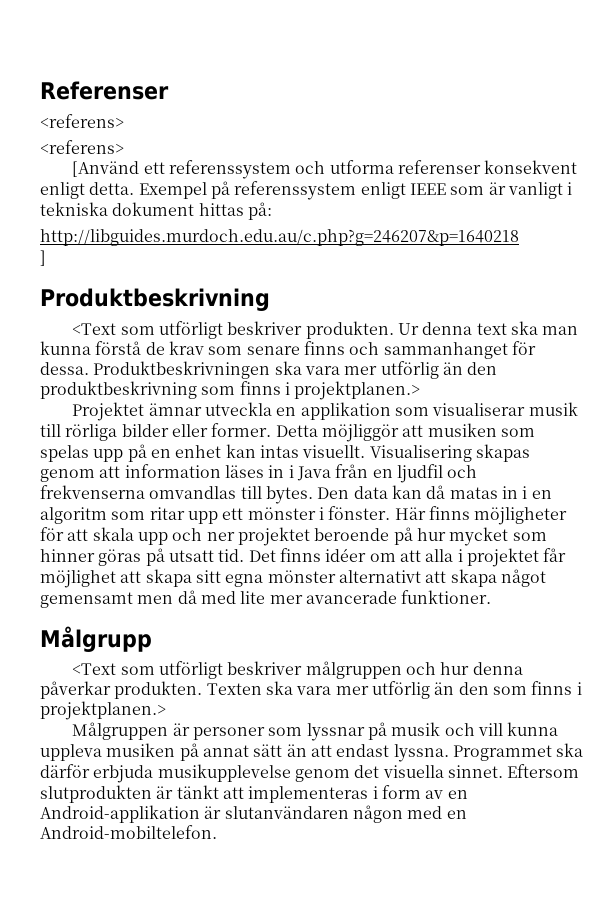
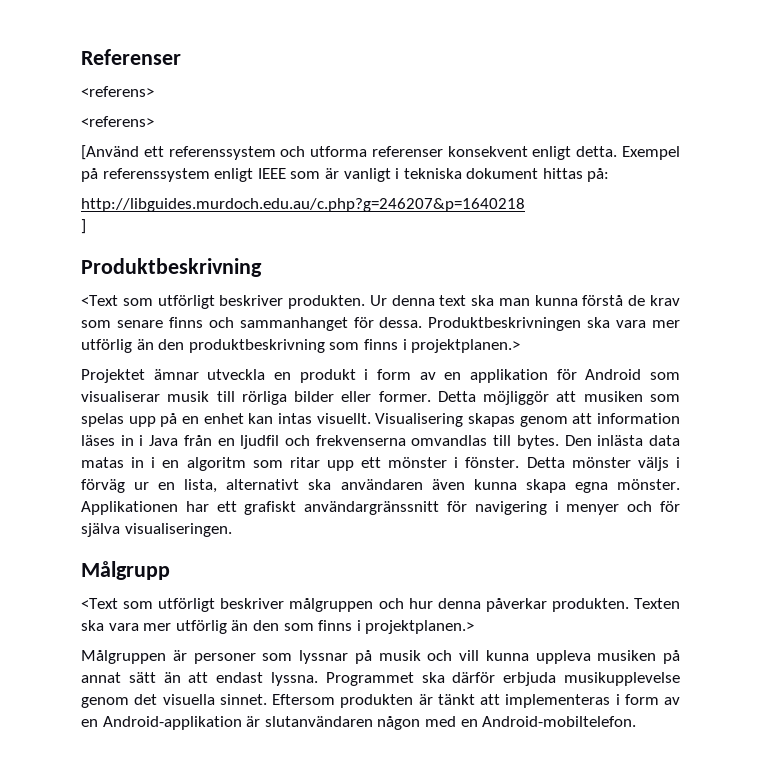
[300,402,391,420] applikation -> [299,369,642,383] produkt i form av en applikation för Android
[353,485,446,499] data kan då -> [597,435,680,446] inlästa data
[394,506,568,525] [40,527,547,546] [40,548,567,567] [40,569,546,588] [40,590,492,608] Här finns möjligheter för att skala upp och ner projektet beroende på hur mycket som hinner göras på utsatt tid. Det finns idéer om att alla i projektet får möjlighet att skapa sitt egna mönster alternativt att skapa något gemensamt men då med lite mer avancerade funktioner. -> [526,457,680,471] [81,479,680,493] [81,501,680,515] [81,523,232,537] Detta mönster väljs i förväg ur en lista, alternativt ska användaren även kunna skapa egna mönster. Applikationen har ett grafiskt användargränssnitt för navigering i menyer och för själva visualiseringen.
[40,785,152,803] slutprodukten -> [340,694,414,708] produkten

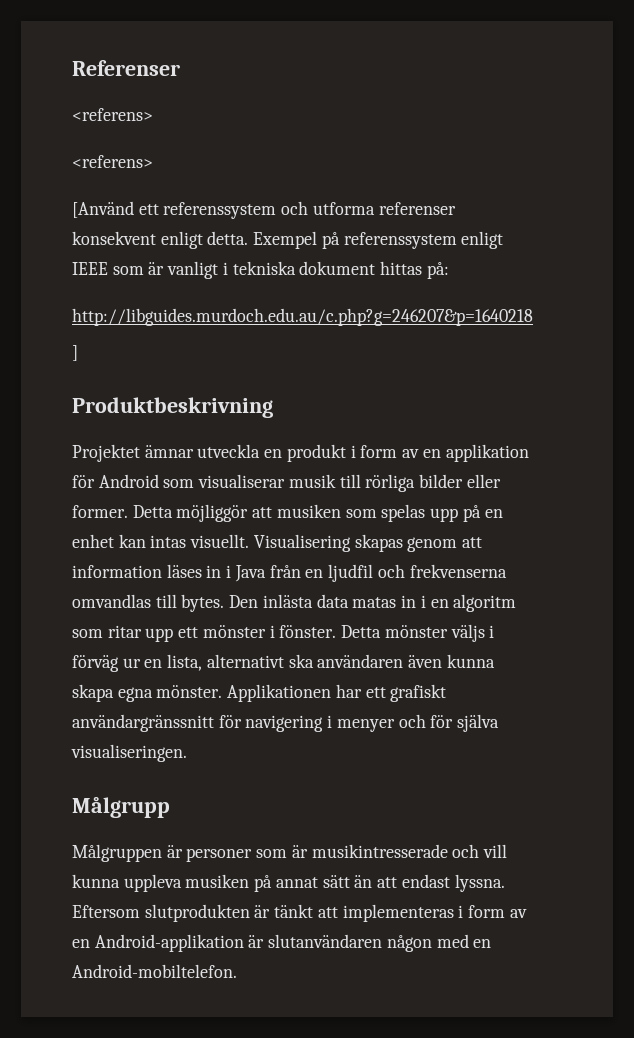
[81,295,680,309] [81,317,680,331] [81,339,521,353] // <Text som utförligt beskriver produkten. Ur denna text ska man kunna förstå de krav som senare finns och sammanhanget för dessa. Produktbeskrivningen ska vara mer utförlig än den produktbeskrivning som finns i projektplanen.> -> (273, 407) none
[81,598,681,612] [81,620,475,634] // <Text som utförligt beskriver målgruppen och hur denna påverkar produkten. Texten ska vara mer utförlig än den som finns i projektplanen.> -> (170, 807) none
[299,650,421,664] lyssnar på musik -> [291,844,448,858] är musikintresserade
[325,672,681,686] [81,694,414,708] Programmet ska därför erbjuda musikupplevelse genom det visuella sinnet. Eftersom produkten -> [72,904,250,922] Eftersom slutprodukten

